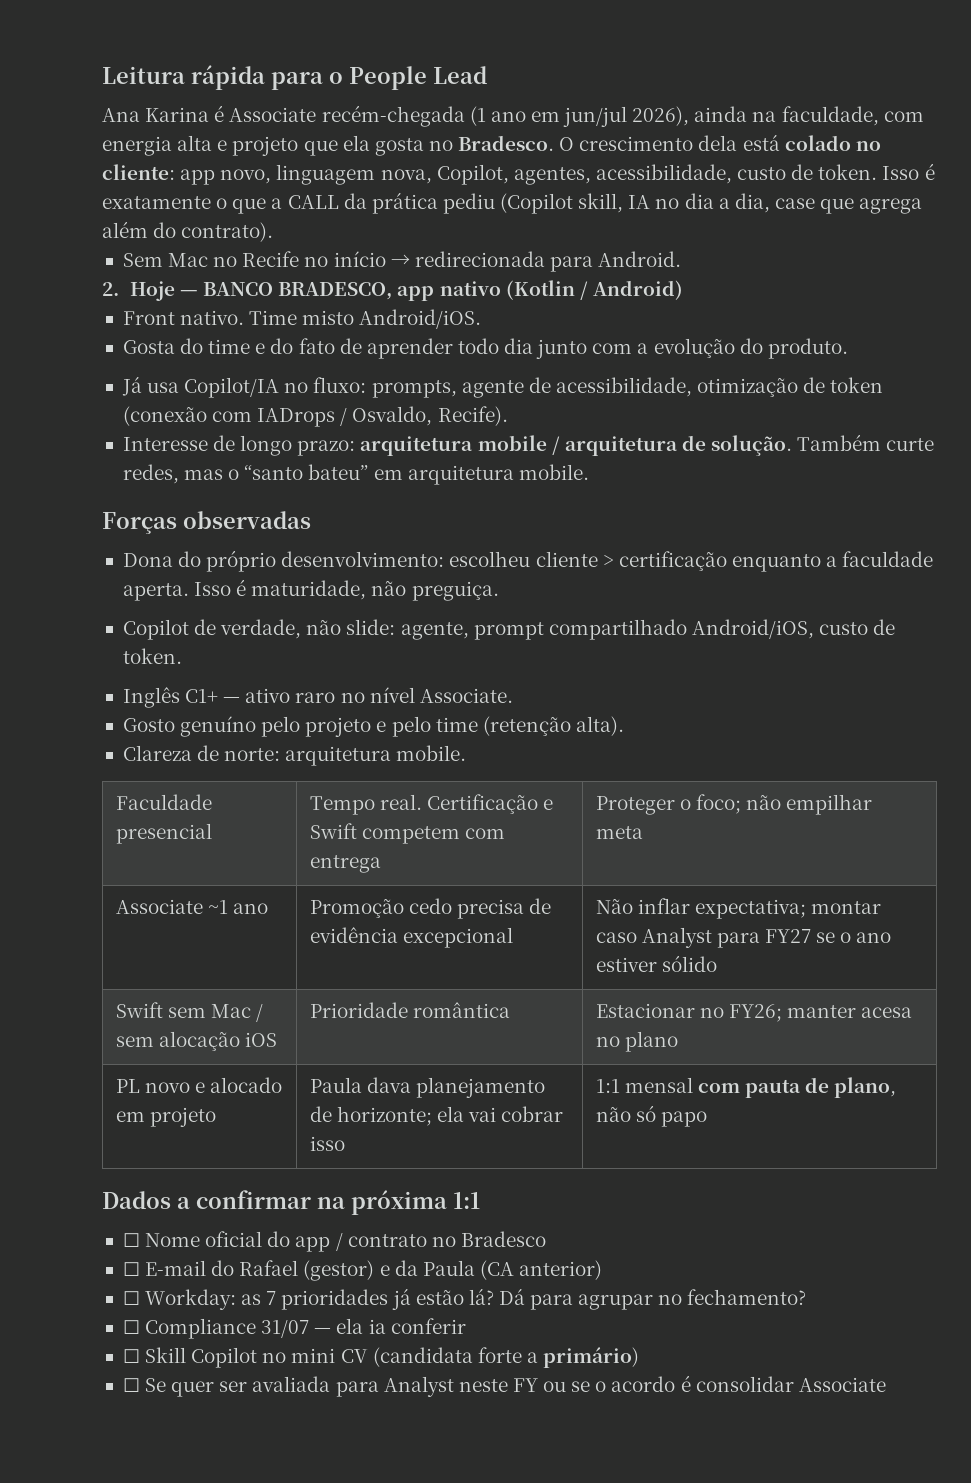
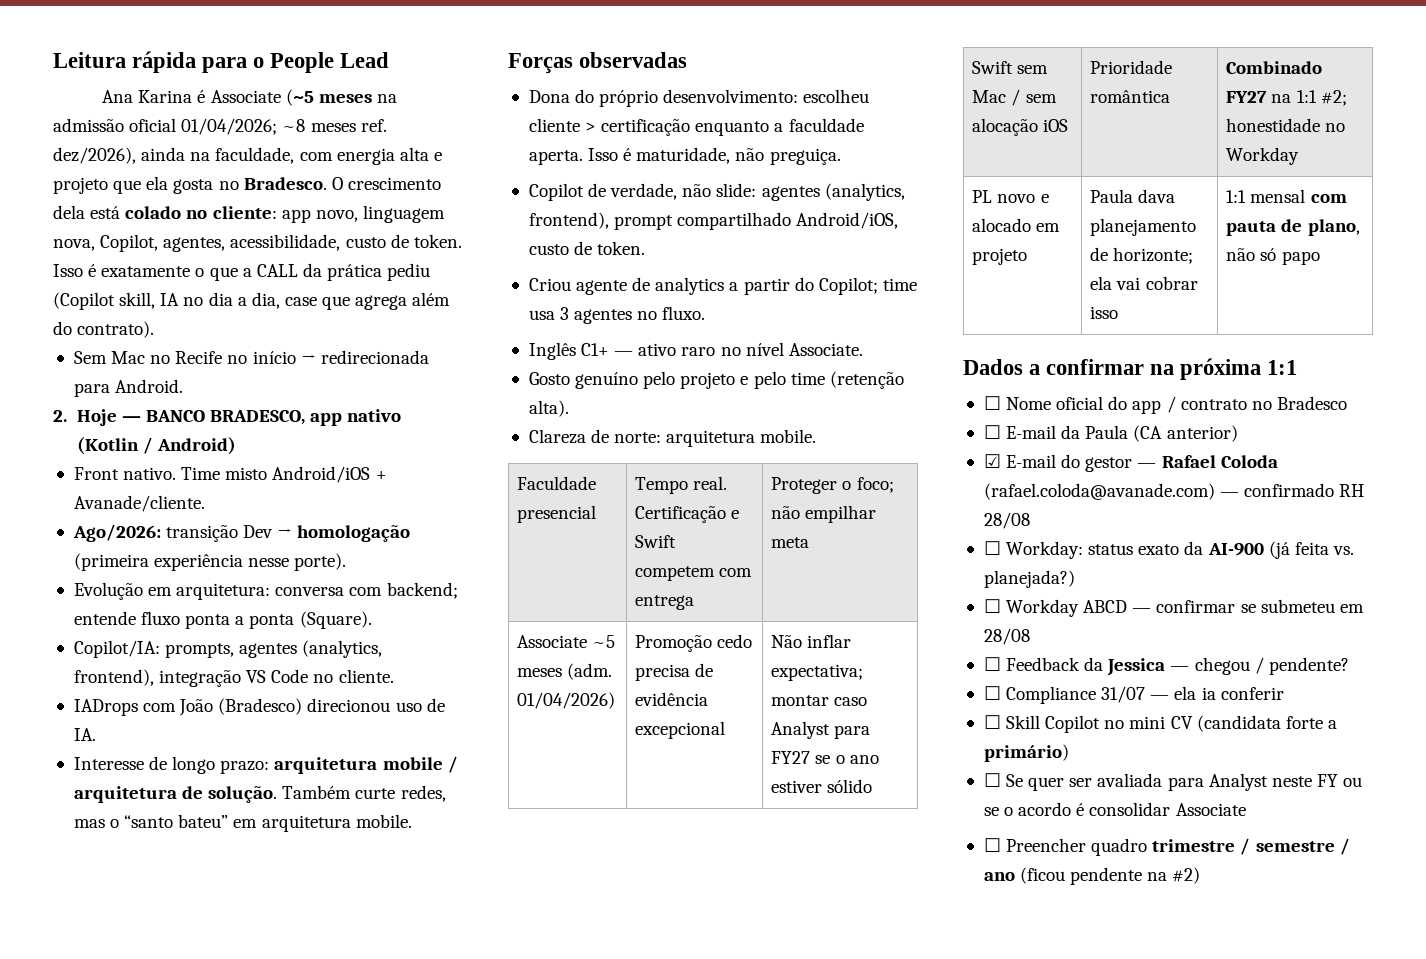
[321,105,690,127] recém-chegada (1 ano em jun/jul 2026), -> [285,89,397,106] [53,118,387,135] [53,147,136,164] (~5 meses na admissão oficial 01/04/2026; ~8 meses ref. dez/2026),
[359,309,482,329] [122,338,848,359] [121,376,884,398] [122,406,508,427] Android/iOS. // Gosta do time e do fato de aprender todo dia junto com a evolução do produto. // Já usa Copilot/IA no fluxo: prompts, agente de acessibilidade, otimização de token (conexão com IADrops / Osvaldo, Recife). -> [272,466,387,483] [73,495,205,512] [72,524,411,542] [73,553,347,571] [73,582,458,600] [73,611,372,629] [73,640,383,658] [73,669,394,687] [73,698,445,716] [73,728,96,741] Android/iOS + Avanade/cliente. // Ago/2026: transição Dev → homologação (primeira experiência nesse porte). // Evolução em arquitetura: conversa com backend; entende fluxo ponta a ponta (Square). // Copilot/IA: prompts, agentes (analytics, frontend), integração VS Code no cliente. // IADrops com João (Bradesco) direcionou uso de IA.
[400,622,469,640] agente, -> [761,183,905,201] [528,212,609,229] agentes (analytics, frontend),
(182, 656) none -> [528,277,917,295] [528,306,706,324] // Criou agente de analytics a partir do Copilot; time usa 3 agentes no fluxo.
[207,900,268,914] ~1 ano -> [592,635,616,648] [517,663,613,680] [517,692,616,709] ~5 meses (adm. 01/04/2026)
[595,1003,913,1022] [595,1031,678,1052] Estacionar no FY26; manter acesa no plano -> [1226,61,1323,74] [1226,90,1347,106] [1226,118,1346,132] [1226,147,1300,165] Combinado FY27 na 1:1 #2; honestidade no Workday
[211,1260,390,1281] do Rafael (gestor) e -> (1057, 432) none
[122,1288,807,1310] ☐ Workday: as 7 prioridades já estão lá? Dá para agrupar no fechamento? -> [983,454,1278,472] [983,483,1365,500] [983,512,1030,529] [983,541,1354,559] [983,570,1075,588] [983,599,1364,617] [983,628,1030,645] [983,657,1349,676] ☑ E-mail do gestor — Rafael Coloda (rafael.coloda@avanade.com) — confirmado RH 28/08 // ☐ Workday: status exato da AI-900 (já feita vs. planejada?) // ☐ Workday ABCD — confirmar se submeteu em 28/08 // ☐ Feedback da Jessica — chegou / pendente?
(886, 1384) none -> [983,838,1350,856] [983,867,1201,885] // ☐ Preencher quadro trimestre / semestre / ano (ficou pendente na #2)

